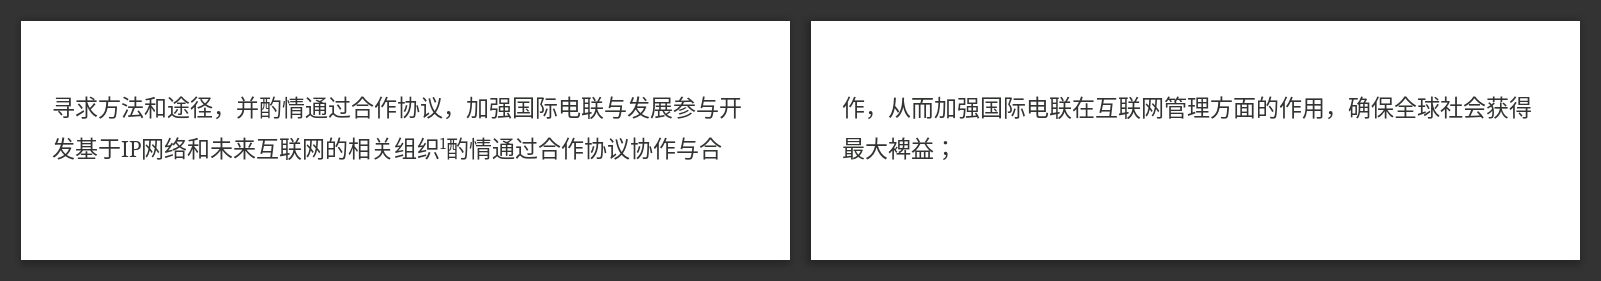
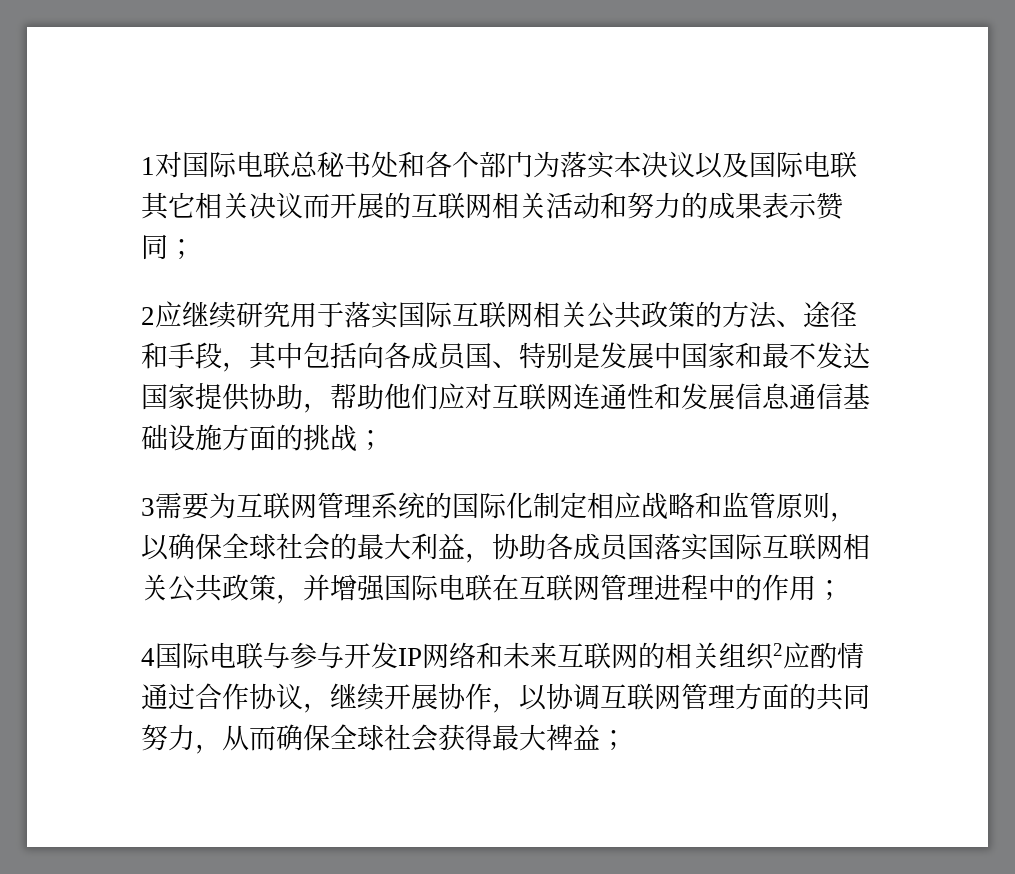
[52,96,673,120] 寻求方法和途径，并酌情通过合作协议，加强国际电联与发展 -> [141,151,857,179] [141,192,844,220] [141,234,195,260] [141,301,857,329] [141,342,870,372] [141,383,870,413] [141,424,384,452] [141,492,857,522] [141,533,870,563] [141,574,843,604] [141,642,290,669] 1对国际电联总秘书处和各个部门为落实本决议以及国际电联其它相关决议而开展的互联网相关活动和努力的成果表示赞同； // 2应继续研究用于落实国际互联网相关公共政策的方法、途径和手段，其中包括向各成员国、特别是发展中国家和最不发达国家提供协助，帮助他们应对互联网连通性和发展信息通信基础设施方面的挑战； // 3需要为互联网管理系统的国际化制定相应战略和监管原则，以确保全球社会的最大利益，协助各成员国落实国际互联网相关公共政策，并增强国际电联在互联网管理进程中的作用； // 4国际电联与
[75,137,121,159] 基于 -> (398, 655) none
[440,137,722,160] [842,96,1095,120] 1酌情通过合作协议协作与合作，从而加强国际电联在 -> [773,642,864,669] [141,683,600,713] 2应酌情通过合作协议，继续开展协作，以协调
[1279,96,1348,120] 作用， -> [816,683,870,711] [141,724,276,754] 共同努力，从而

